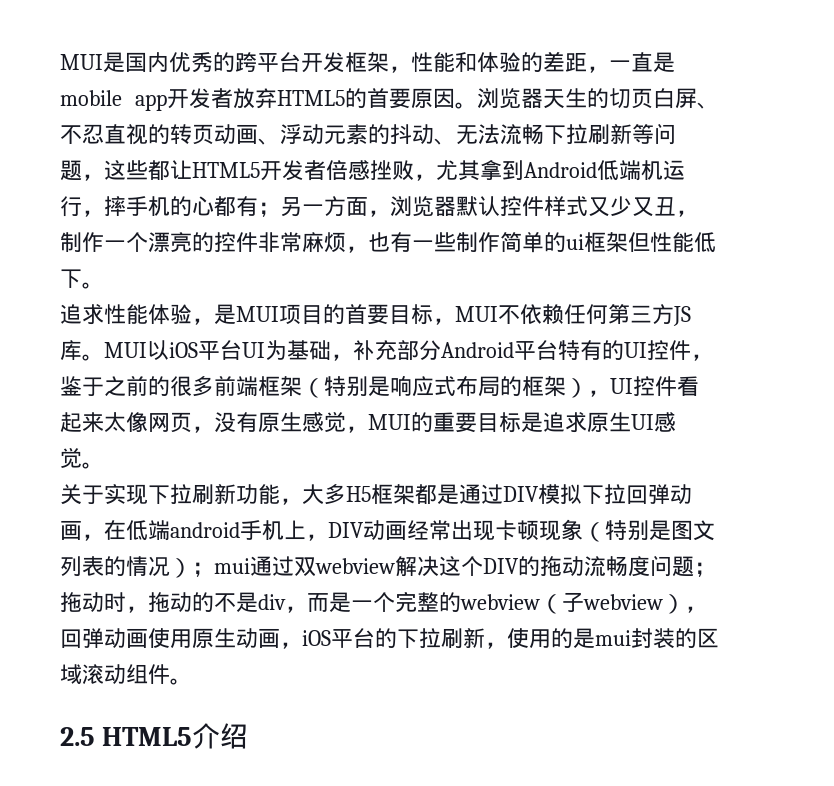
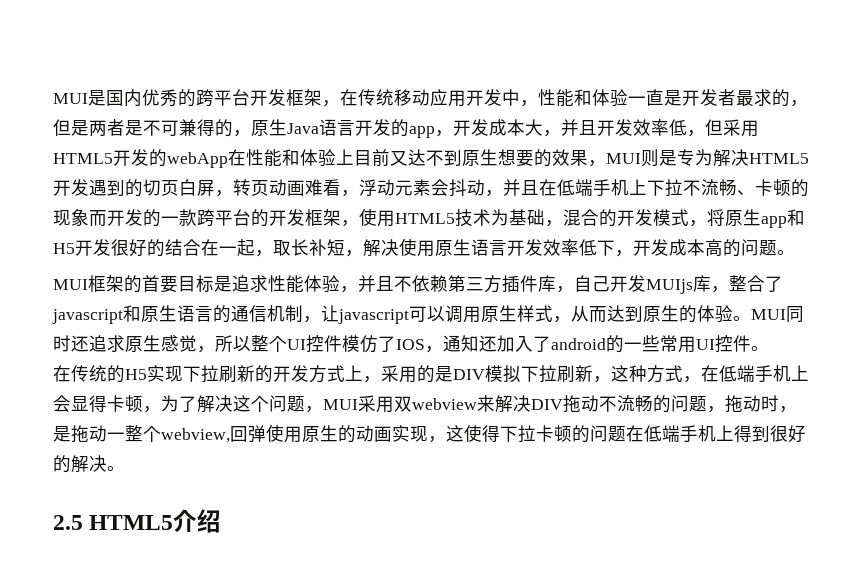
[411,51,675,73] [60,88,719,111] [60,124,170,145] 性能和体验的差距，一直是mobile app开发者放弃HTML5的首要原因。浏览器天生的切页白屏、不忍直视的 -> [340,89,808,107] [53,119,759,138] [53,149,809,168] [53,179,233,197] 在传统移动应用开发中，性能和体验一直是开发者最求的，但是两者是不可兼得的，原生Java语言开发的app，开发成本大，并且开发效率低，但采用HTML5开发的webApp在性能和体验上目前又达不到原生想要的效果，MUI则是专为解决HTML5开发遇到的切页白屏，
[258,138,280,145] 、 -> [305,179,359,197] 难看，
[368,123,676,145] [60,160,685,181] [60,196,698,217] [60,232,716,253] [60,269,104,289] [60,304,691,326] [60,340,713,361] [60,375,699,398] [60,412,676,433] [60,448,104,469] [60,484,692,505] [60,519,715,542] [60,555,716,578] [60,591,707,614] [60,628,719,649] [60,664,170,685] 的抖动、无法流畅下拉刷新等问题，这些都让HTML5开发者倍感挫败，尤其拿到Android低端机运行，摔手机的心都有；另一方面，浏览器默认控件样式又少又丑，制作一个漂亮的控件非常麻烦，也有一些制作简单的ui框架但性能低下。 // 追求性能体验，是MUI项目的首要目标，MUI不依赖任何第三方JS库。MUI以iOS平台UI为基础，补充部分Android平台特有的UI控件，鉴于之前的很多前端框架（特别是响应式布局的框架），UI控件看起来太像网页，没有原生感觉，MUI的重要目标是追求原生UI感觉。 // 关于实现下拉刷新功能，大多H5框架都是通过DIV模拟下拉回弹动画，在低端android手机上，DIV动画经常出现卡顿现象（特别是图文列表的情况）；mui通过双webview解决这个DIV的拖动流畅度问题；拖动时，拖动的不是div，而是一个完整的webview（子webview），回弹动画使用原生动画，iOS平台的下拉刷新，使用的是mui封装的区域滚动组件 -> [431,179,809,197] [53,208,805,228] [53,238,795,257] [53,275,783,294] [52,305,804,324] [53,335,769,353] [53,365,809,383] [53,395,797,413] [53,424,806,443] [53,455,107,473] 会抖动，并且在低端手机上下拉不流畅、卡顿的现象而开发的一款跨平台的开发框架，使用HTML5技术为基础，混合的开发模式，将原生app和H5开发很好的结合在一起，取长补短，解决使用原生语言开发效率低下，开发成本高的问题。 // MUI框架的首要目标是追求性能体验，并且不依赖第三方插件库，自己开发MUIjs库，整合了javascript和原生语言的通信机制，让javascript可以调用原生样式，从而达到原生的体验。MUI同时还追求原生感觉，所以整个UI控件模仿了IOS，通知还加入了android的一些常用UI控件。 // 在传统的H5实现下拉刷新的开发方式上，采用的是DIV模拟下拉刷新，这种方式，在低端手机上会显得卡顿，为了解决这个问题，MUI采用双webview来解决DIV拖动不流畅的问题，拖动时，是拖动一整个webview,回弹使用原生的动画实现，这使得下拉卡顿的问题在低端手机上得到很好的解决

